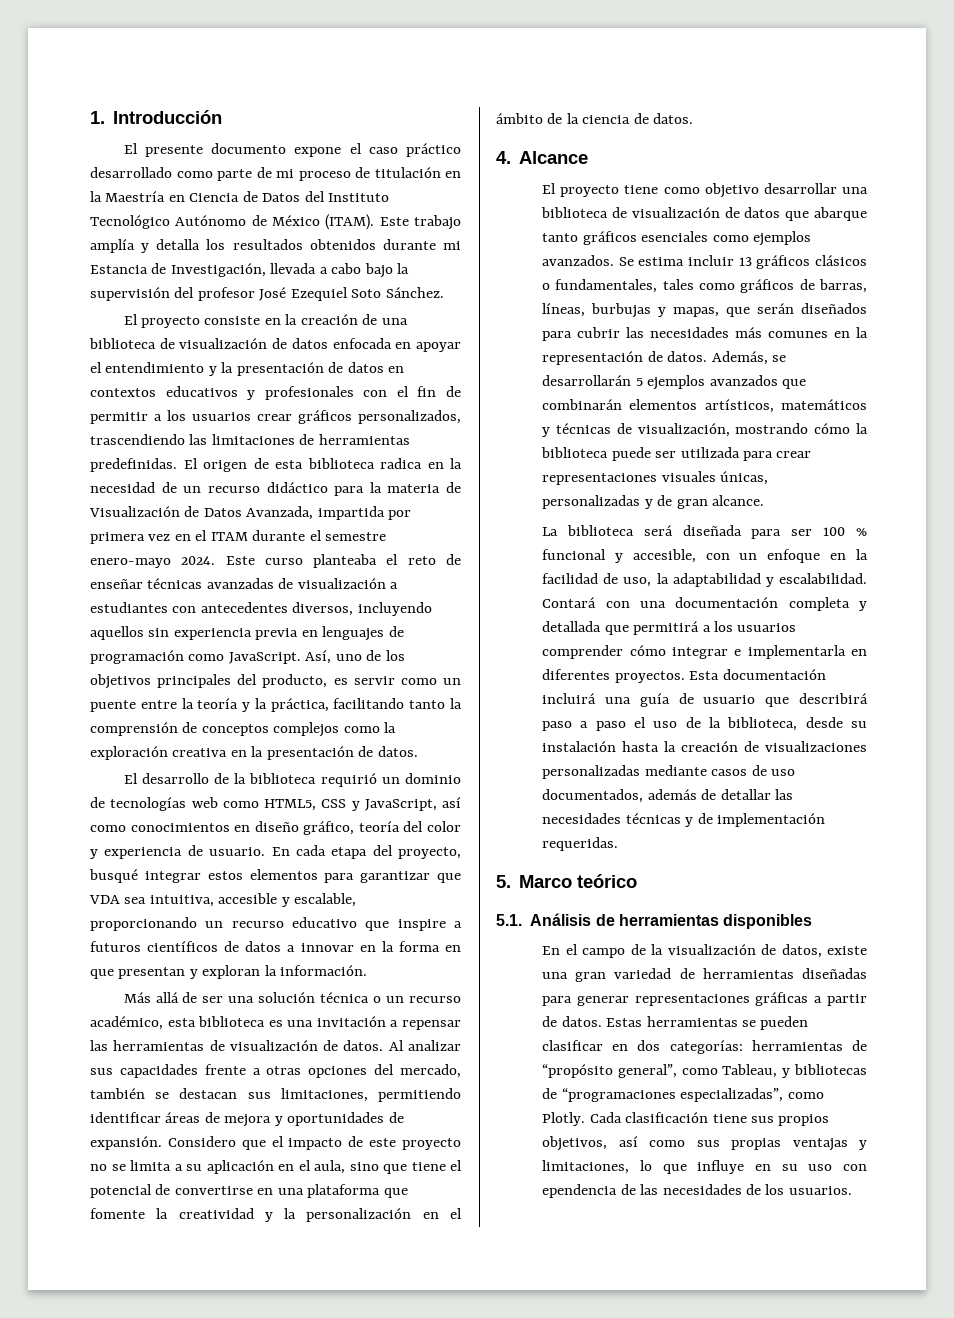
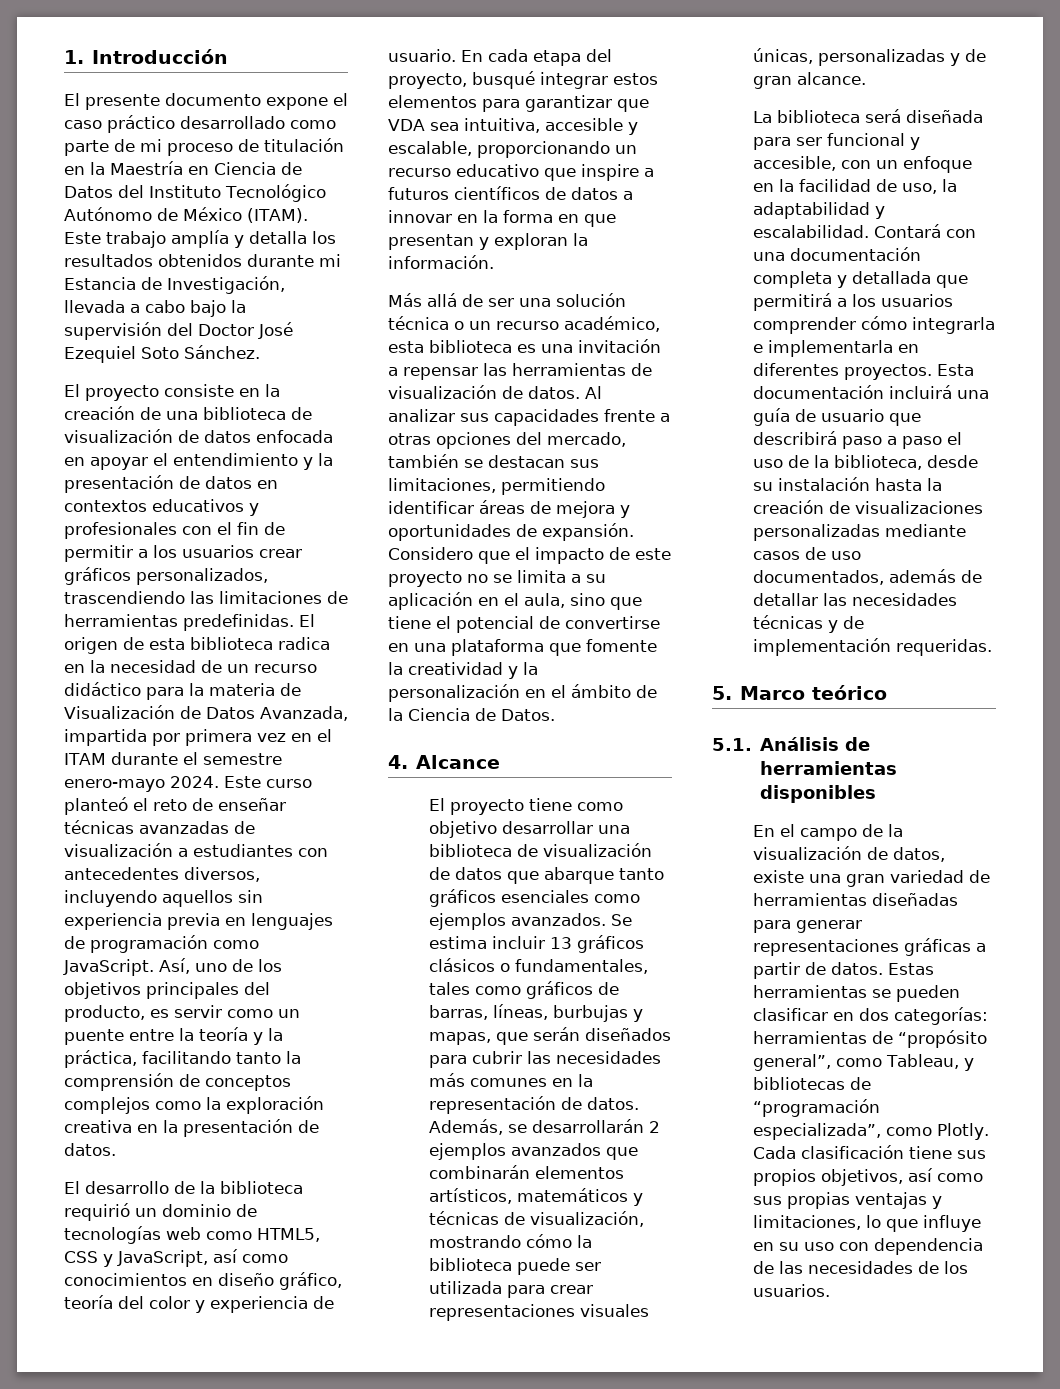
[197,287,255,301] profesor -> [198,324,254,336] Doctor
[313,554,378,568] planteaba -> [64,797,128,815] planteó
[582,113,694,124] ciencia de datos. -> [408,708,555,721] Ciencia de Datos.
[635,378,643,386] 5 -> [649,1121,661,1133] 2
[823,527,867,536] 100 % -> (823, 141) none
[671,647,728,659] integrar -> [912,317,996,334] integrarla
[561,1088,784,1102] “programaciones especializadas”, -> [753,1099,881,1117] [753,1123,882,1140] “programación especializada”,
[542,1184,618,1198] ependencia -> [874,1238,984,1255] dependencia

